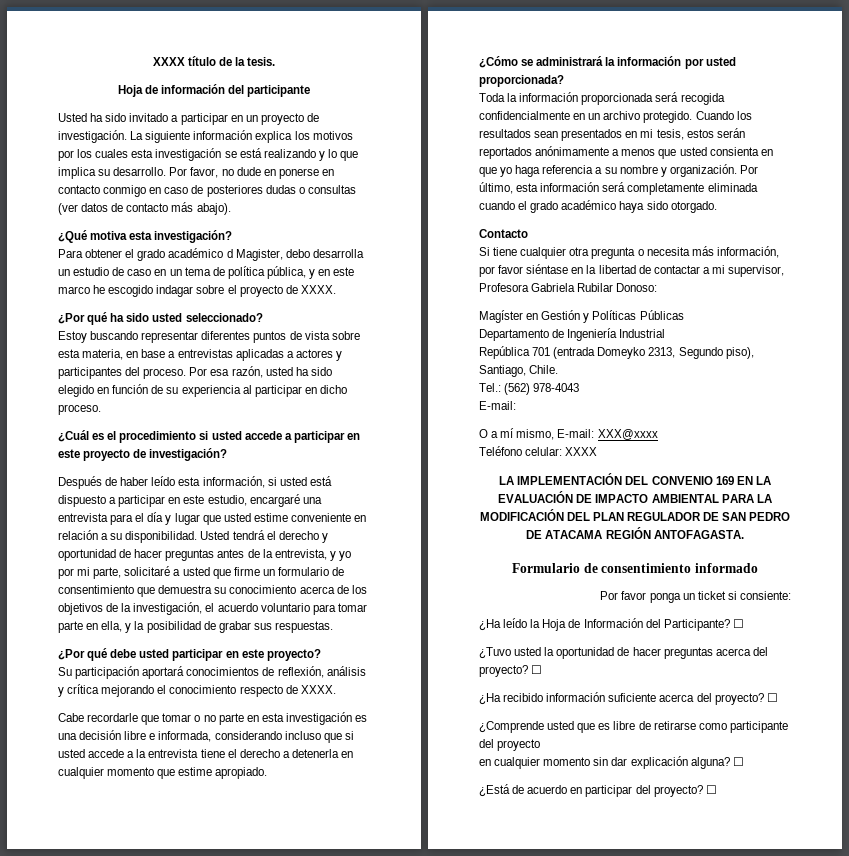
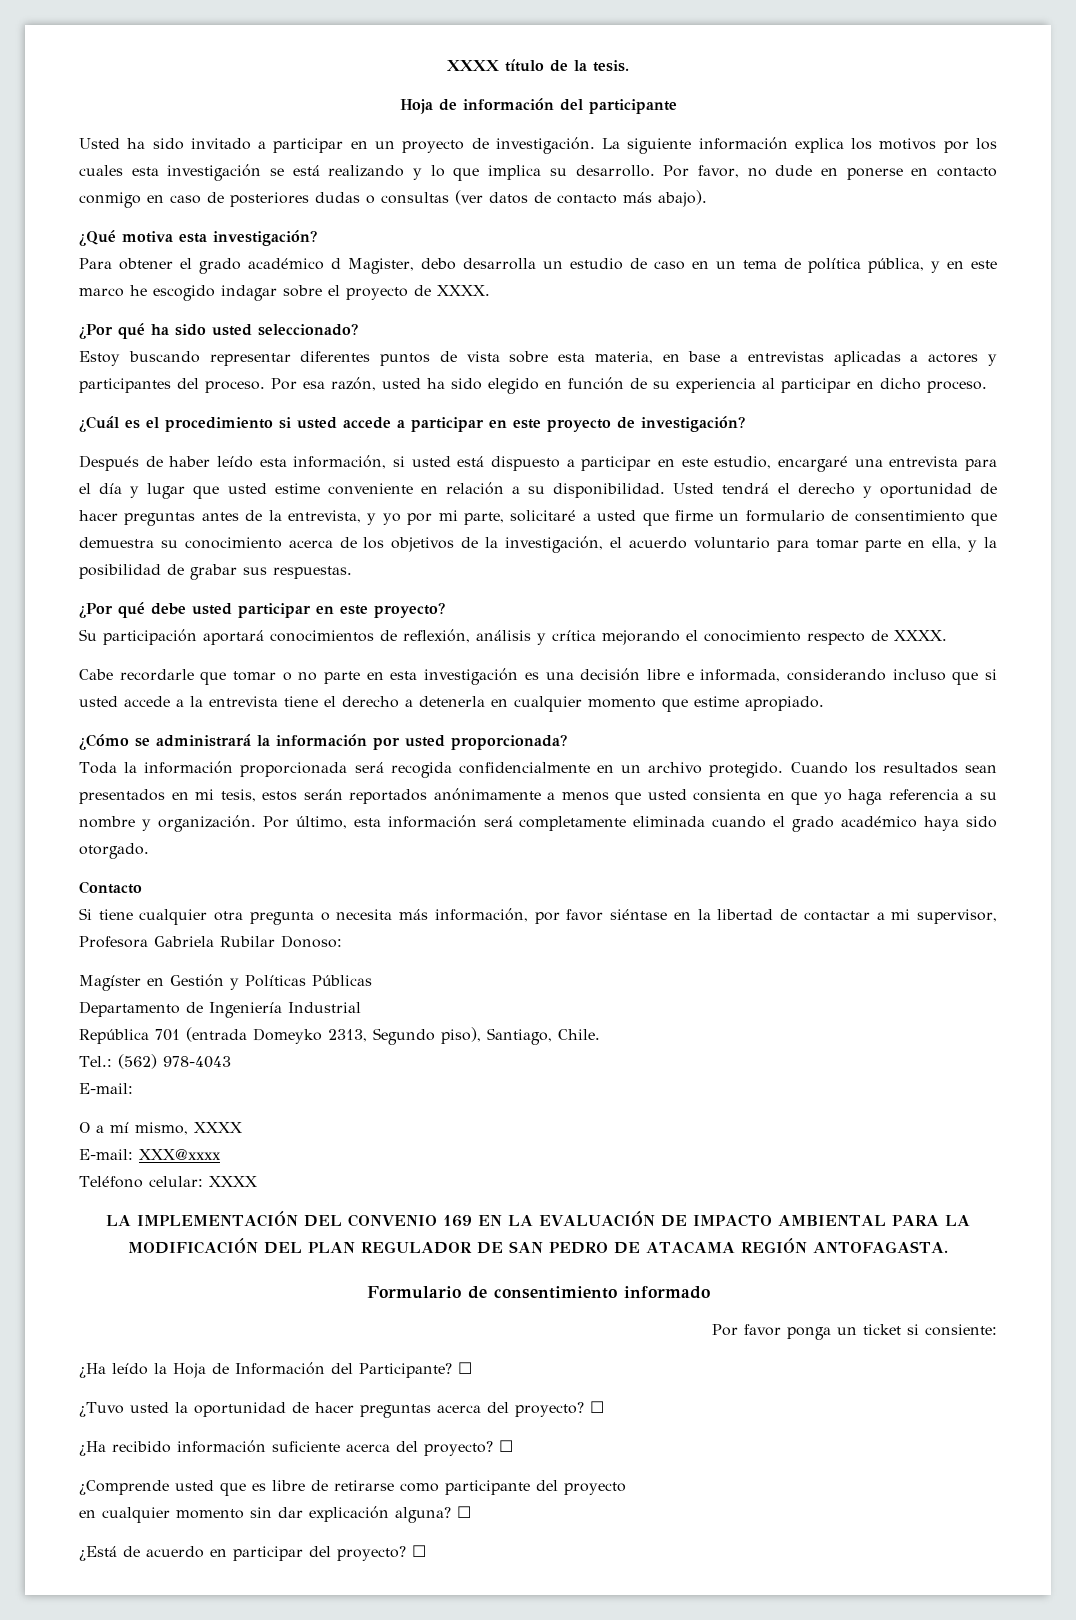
(555, 434) none -> [194,1122,242,1133] XXXX //

